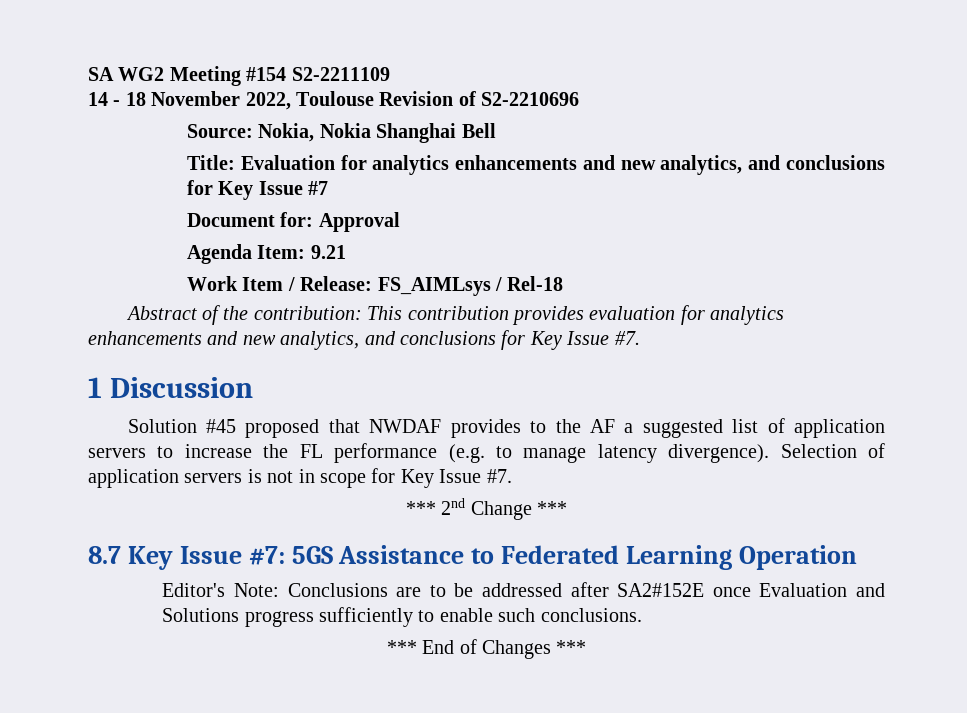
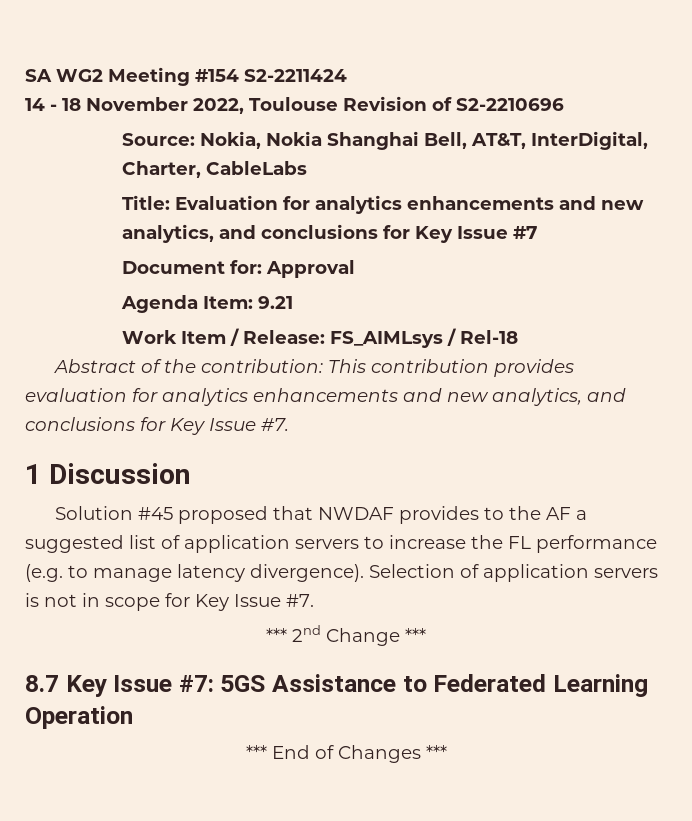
[291,67,390,81] S2-2211109 -> [244,69,347,82] S2-2211424
[461,123,496,138] Bell -> [424,131,649,150] [122,161,308,178] Bell, AT&T, InterDigital, Charter, CableLabs
[162,582,885,597] [162,607,642,627] // Editor's Note: Conclusions are to be addressed after SA2#152E once Evaluation and Solutions progress sufficiently to enable such conclusions. -> (133, 717) none

